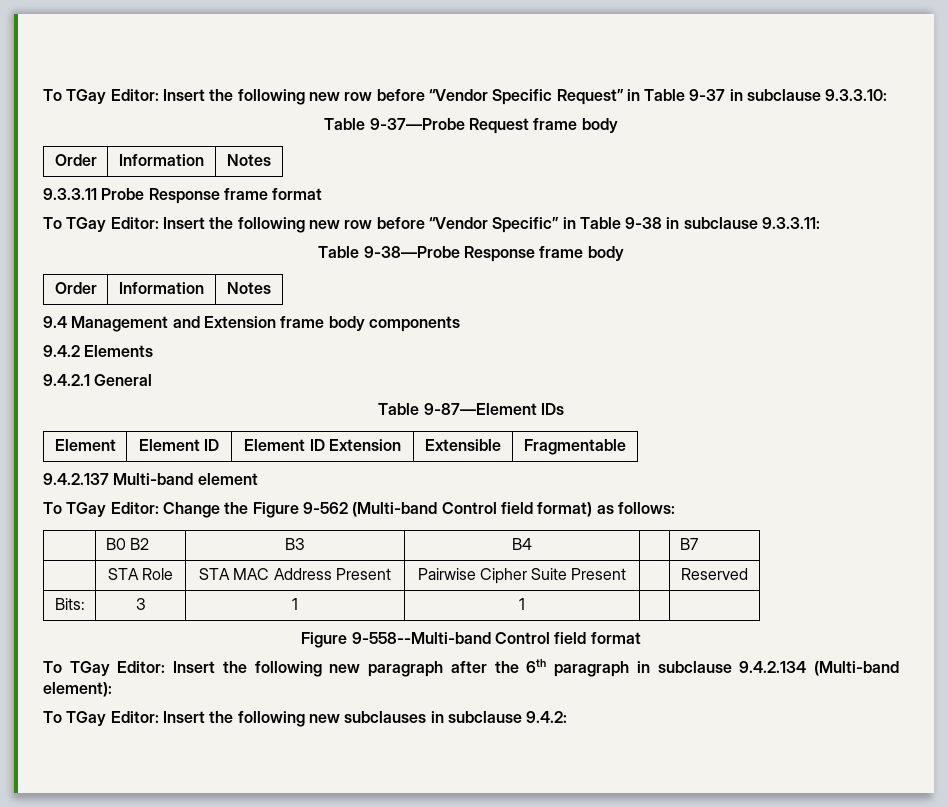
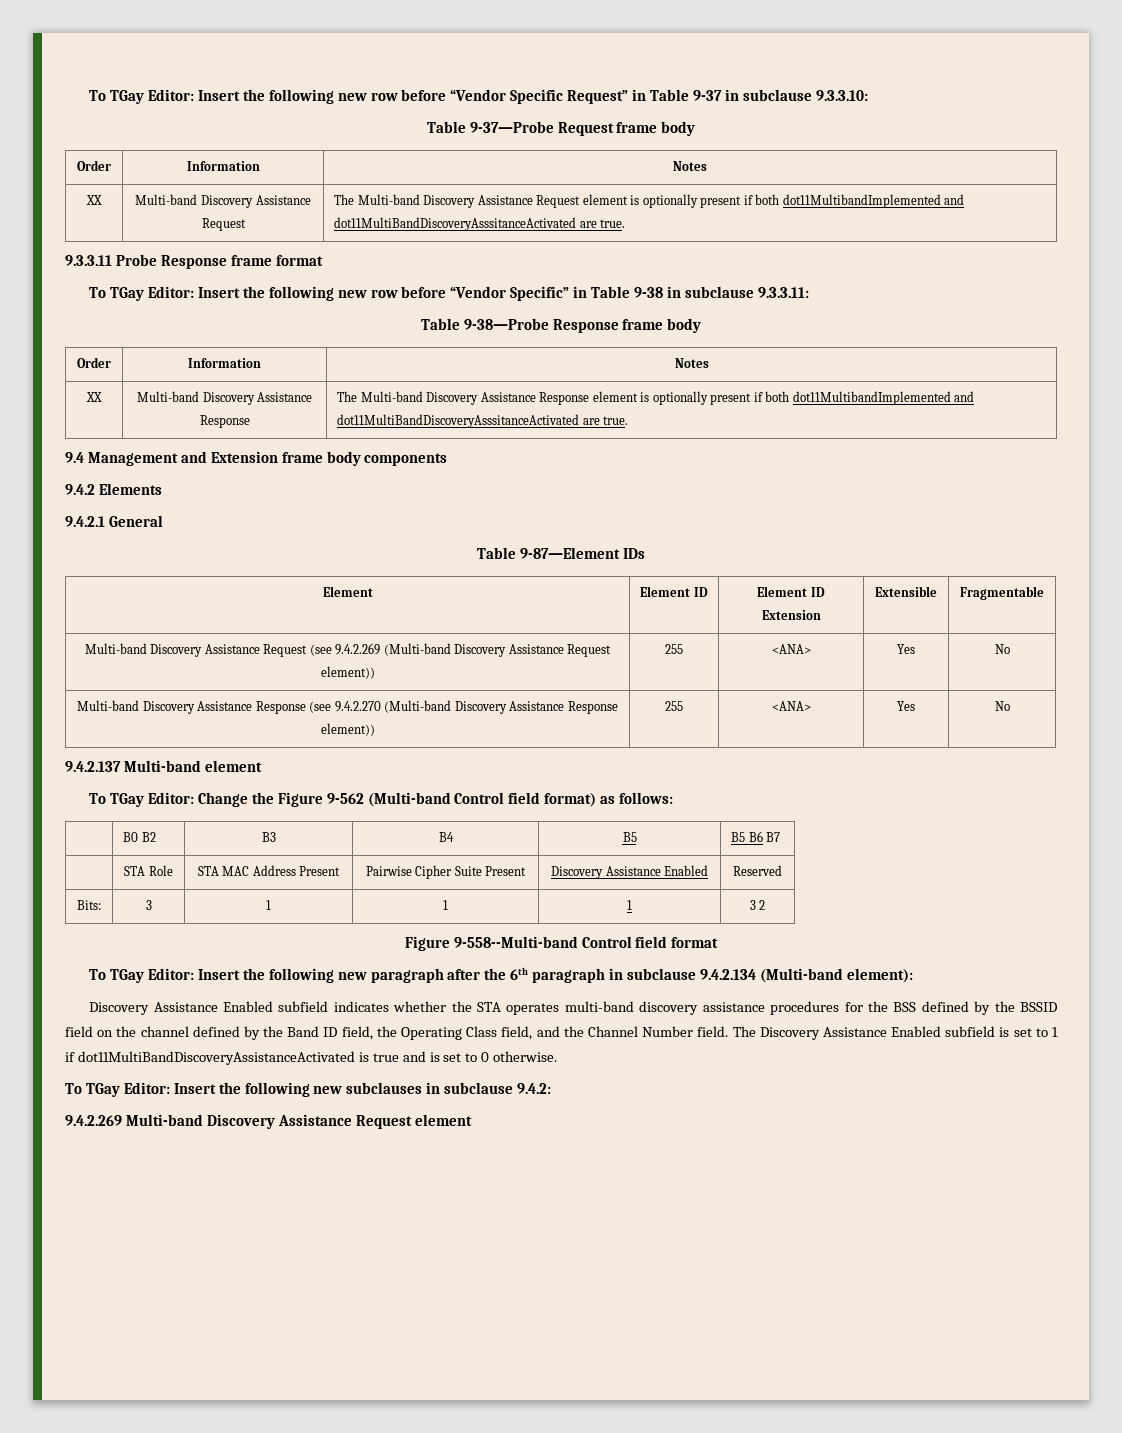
(271, 160) none -> [86,195,102,205] [135,194,311,208] [201,218,246,231] [334,194,965,208] [334,217,626,231] // XX | Multi-band Discovery Assistance Request | The Multi-band Discovery Assistance Request element is optionally present if both dot11MultibandImplemented and dot11MultiBandDiscoveryAsssitanceActivated are true.
(271, 288) none -> [86,392,102,402] [136,391,313,405] [199,415,250,428] [337,391,975,405] [337,414,629,428] // XX | Multi-band Discovery Assistance Response | The Multi-band Discovery Assistance Response element is optionally present if both dot11MultibandImplemented and dot11MultiBandDiscoveryAsssitanceActivated are true.
(626, 447) none -> [84,643,612,657] [320,666,375,679] [665,644,683,654] [771,644,811,654] [897,644,915,654] [994,644,1010,654] [77,700,618,714] [320,723,375,736] [665,701,683,711] [771,701,811,711] [897,701,915,711] [994,701,1010,711] // Multi-band Discovery Assistance Request (see 9.4.2.269 (Multi-band Discovery Assistance Request element)) | 255 | <ANA> | Yes | No // Multi-band Discovery Assistance Response (see 9.4.2.270 (Multi-band Discovery Assistance Response element)) | 255 | <ANA> | Yes | No
(532, 544) | -> [622,832,637,842] [731,831,763,842] B5 | B5 B6
(627, 574) none -> [550,865,709,879] Discovery Assistance Enabled
(525, 604) | -> [627,900,632,910] [749,900,766,910] 1 | 3 2
(112, 689) none -> [89,1001,1058,1015] [65,1026,1059,1040] [65,1051,558,1065] // Discovery Assistance Enabled subfield indicates whether the STA operates multi-band discovery assistance procedures for the BSS defined by the BSSID field on the channel defined by the Band ID field, the Operating Class field, and the Channel Number field. The Discovery Assistance Enabled subfield is set to 1 if dot11MultiBandDiscoveryAssistanceActivated is true and is set to 0 otherwise.
(568, 717) none -> [65,1114,472,1129] // 9.4.2.269 Multi-band Discovery Assistance Request element

